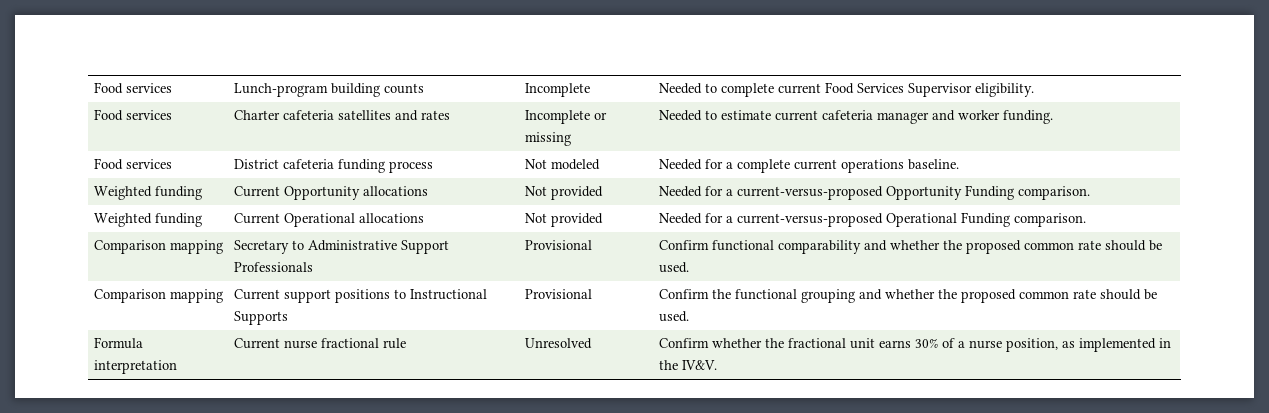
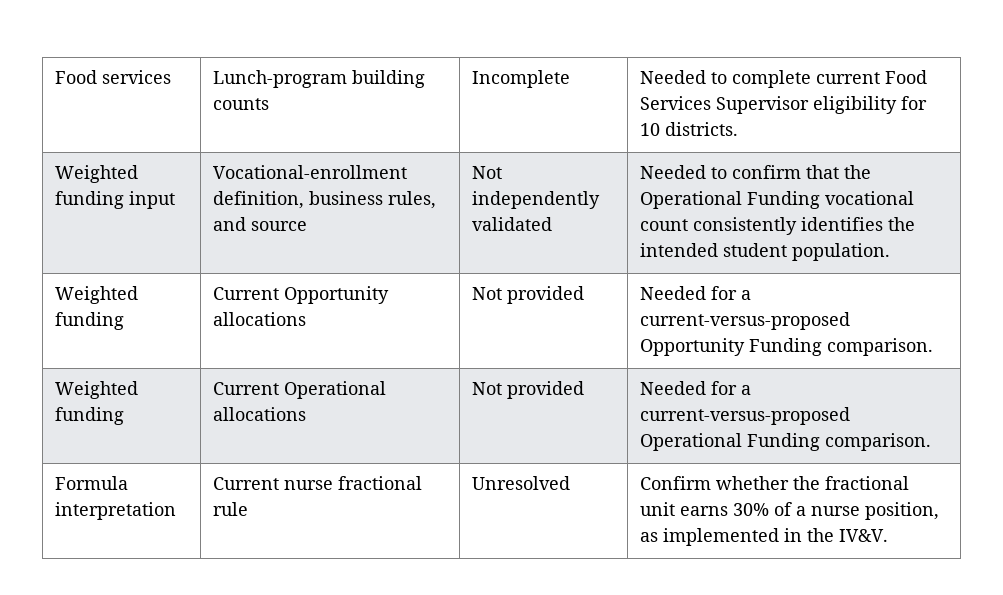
[974,83,1034,97] [93,109,172,121] [233,110,450,121] [524,110,607,124] [524,132,571,146] [658,110,1053,124] [93,158,172,170] [233,159,433,173] [524,159,600,170] [658,159,959,173] eligibility. // Food services | Charter cafeteria satellites and rates | Incomplete or missing | Needed to estimate current cafeteria manager and worker funding. // Food services | District cafeteria funding process | Not modeled | Needed for a complete current operations baseline. -> [813,96,928,114] [640,122,739,136] [55,165,139,183] [55,191,176,209] [213,165,408,179] [213,191,437,209] [213,217,308,231] [472,166,503,179] [472,191,601,209] [472,217,553,231] [640,165,872,179] [640,191,915,209] [640,217,916,235] [640,243,891,261] eligibility for 10 districts. // Weighted funding input | Vocational-enrollment definition, business rules, and source | Not independently validated | Needed to confirm that the Operational Funding vocational count consistently identifies the intended student population.
[93,240,223,254] [233,240,449,254] [233,262,313,272] [524,240,592,250] [658,240,1162,254] [658,262,689,273] [93,289,223,303] [233,289,487,303] [233,311,288,325] [524,289,592,299] [658,289,1157,303] [658,311,689,322] // Comparison mapping | Secretary to Administrative Support Professionals | Provisional | Confirm functional comparability and whether the proposed common rate should be used. // Comparison mapping | Current support positions to Instructional Supports | Provisional | Confirm the functional grouping and whether the proposed common rate should be used. -> (932, 442) none

